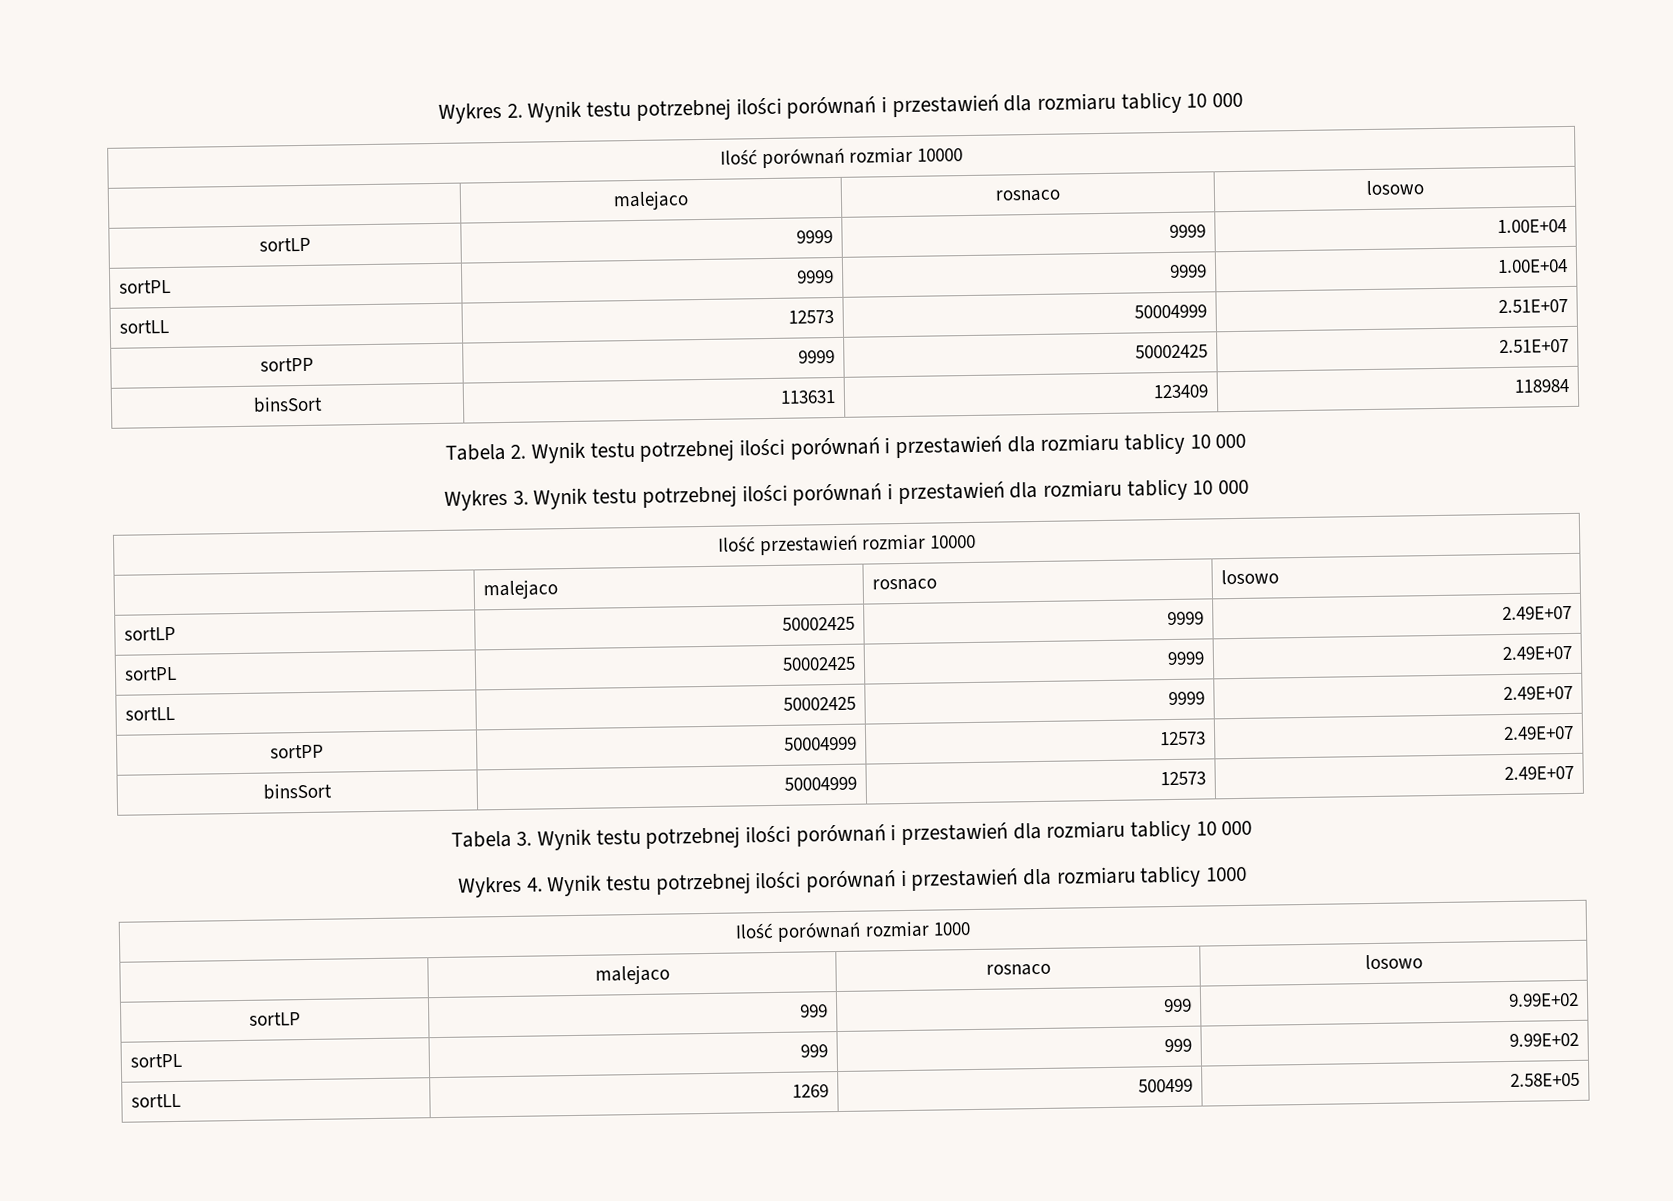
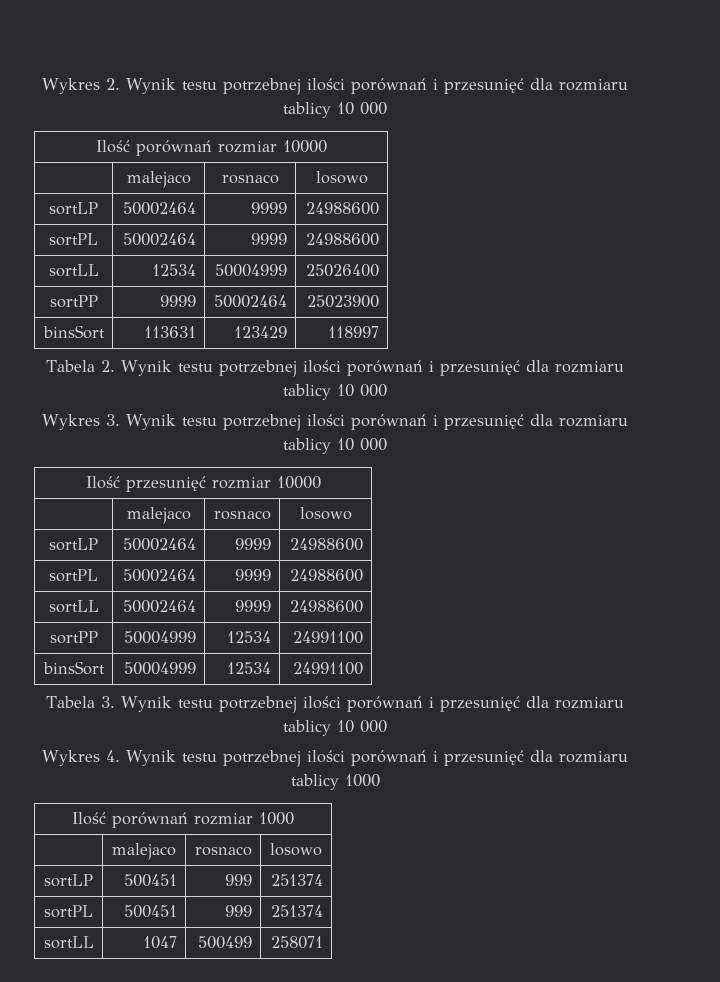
[891,94,999,118] przestawień -> [444,78,525,94] przesunięć
[796,230,834,244] [1169,224,1207,238] [1497,218,1568,234] [118,279,171,294] [797,269,835,284] [1170,264,1208,278] [1497,258,1569,274] [118,319,169,334] [788,309,835,324] [1134,304,1208,319] [1498,298,1569,314] 9999 | 9999 | 1.00E+04 // sortPL | 9999 | 9999 | 1.00E+04 // sortLL | 12573 | 50004999 | 2.51E+07 -> [123,202,197,215] [251,202,288,214] [306,202,380,215] [49,233,98,246] [123,233,197,246] [251,233,288,245] [306,233,380,246] [48,264,99,277] [152,264,197,276] [215,264,288,277] [306,264,380,277] 50002464 | 9999 | 24988600 // sortPL | 50002464 | 9999 | 24988600 // sortLL | 12534 | 50004999 | 25026400
[1135,344,1209,359] [1499,338,1570,354] 50002425 | 2.51E+07 -> [214,295,288,308] [307,295,380,308] 50002464 | 25023900
[1153,384,1209,399] [1514,378,1570,393] 123409 | 118984 -> [234,326,288,338] [328,326,380,338] 123429 | 118997
[895,435,1003,459] przestawień -> [439,360,520,376] przesunięć
[897,478,1249,505] [717,534,977,556] [482,580,558,600] [871,578,937,591] [1220,569,1279,585] [123,626,176,641] [782,616,856,631] [1167,611,1205,626] [1502,605,1573,621] [123,666,177,681] [782,656,857,671] [1167,651,1206,666] [1502,645,1573,661] [124,706,175,721] [783,696,857,711] [1168,691,1206,706] [1503,685,1574,700] przestawień dla rozmiaru tablicy 10 000 // Ilość przestawień rozmiar 10000 // | malejaco | rosnaco | losowo // sortLP | 50002425 | 9999 | 2.49E+07 // sortPL | 50002425 | 9999 | 2.49E+07 // sortLL | 50002425 | 9999 | 2.49E+07 -> [444,414,629,430] [283,438,387,454] [85,476,321,492] [126,507,191,524] [213,510,271,520] [299,507,352,520] [49,538,98,551] [123,538,197,551] [235,538,272,550] [290,538,364,551] [49,569,98,582] [123,569,197,582] [235,569,272,581] [290,569,364,582] [48,600,99,613] [123,600,197,613] [235,600,272,612] [290,600,364,613] przesunięć dla rozmiaru tablicy 10 000 // Ilość przesunięć rozmiar 10000 // | malejaco | rosnaco | losowo // sortLP | 50002464 | 9999 | 24988600 // sortPL | 50002464 | 9999 | 24988600 // sortLL | 50002464 | 9999 | 24988600
[1160,731,1207,746] [1503,725,1575,740] 12573 | 2.49E+07 -> [227,631,272,643] [293,631,364,644] 12534 | 24991100
[1160,771,1207,786] [1504,765,1575,780] 12573 | 2.49E+07 -> [227,662,272,674] [293,662,364,675] 12534 | 24991100
[901,822,1009,846] przestawień -> [439,696,520,712] przesunięć
[911,868,1019,891] przestawień -> [444,750,525,766] przesunięć
[800,1004,829,1018] [1164,998,1193,1013] [1508,992,1580,1007] [129,1053,182,1068] [800,1044,829,1058] [1164,1038,1193,1053] [1509,1032,1580,1047] [130,1093,181,1108] [792,1084,830,1098] 999 | 999 | 9.99E+02 // sortPL | 999 | 999 | 9.99E+02 // sortLL | 1269 -> [124,874,178,887] [225,874,253,886] [271,874,324,886] [44,905,93,918] [124,905,178,918] [225,905,253,917] [271,905,324,917] [43,936,94,949] [143,936,178,949] 500451 | 999 | 251374 // sortPL | 500451 | 999 | 251374 // sortLL | 1047
[1510,1072,1581,1087] 2.58E+05 -> [271,936,324,949] 258071

